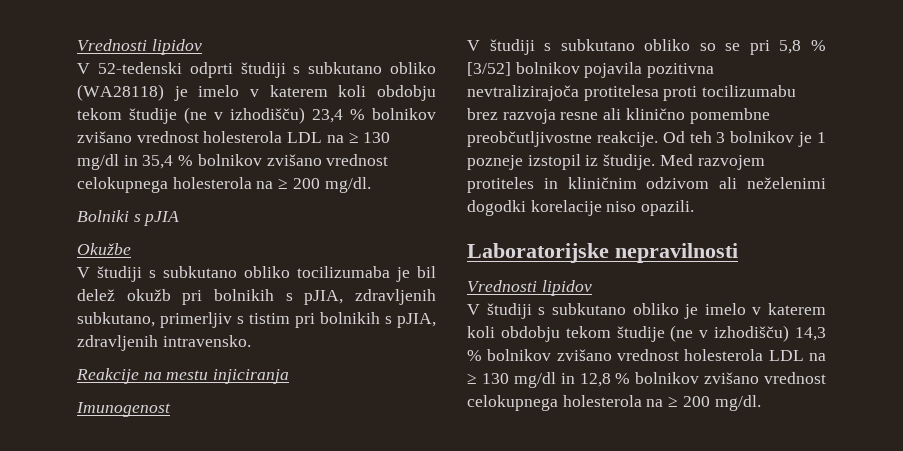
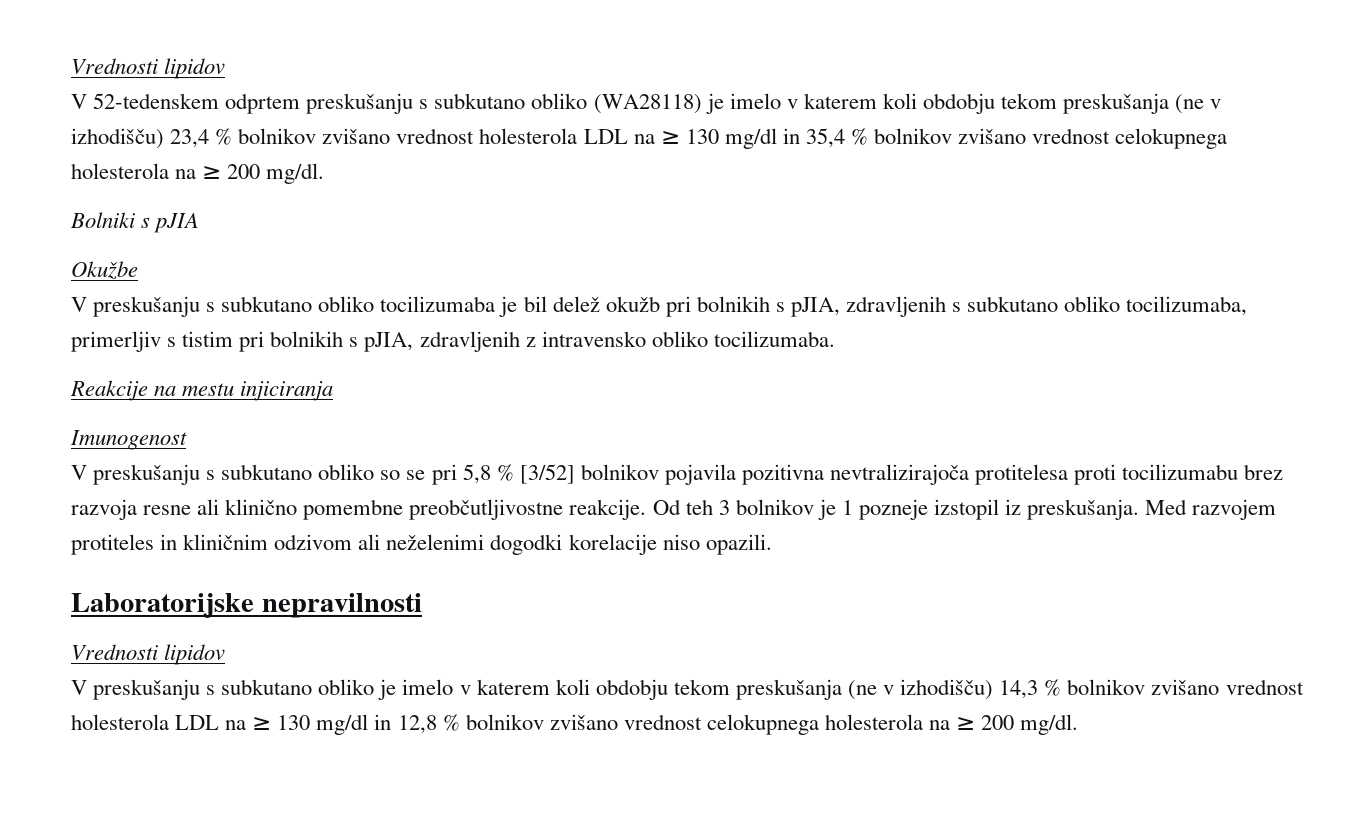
[77,39,202,55] [77,62,286,78] Vrednosti lipidov // V 52-tedenski odprti študiji -> [71,58,226,79] [71,93,414,114] Vrednosti lipidov // V 52-tedenskem odprtem preskušanju
[129,108,177,124] študije -> [1063,93,1170,114] preskušanja
[97,266,142,282] študiji -> [93,296,201,317] preskušanju
[77,312,155,327] subkutano, -> [952,296,1248,316] s subkutano obliko tocilizumaba,
[162,335,251,347] intravensko. -> [525,331,835,347] z intravensko obliko tocilizumaba.
[489,39,535,55] študiji -> [93,464,201,485] preskušanju
[603,154,656,170] študije. -> [1027,499,1140,520] preskušanja.
[486,303,532,319] študiji -> [93,679,201,700] preskušanju
[616,326,665,342] študije -> [735,679,842,700] preskušanja

